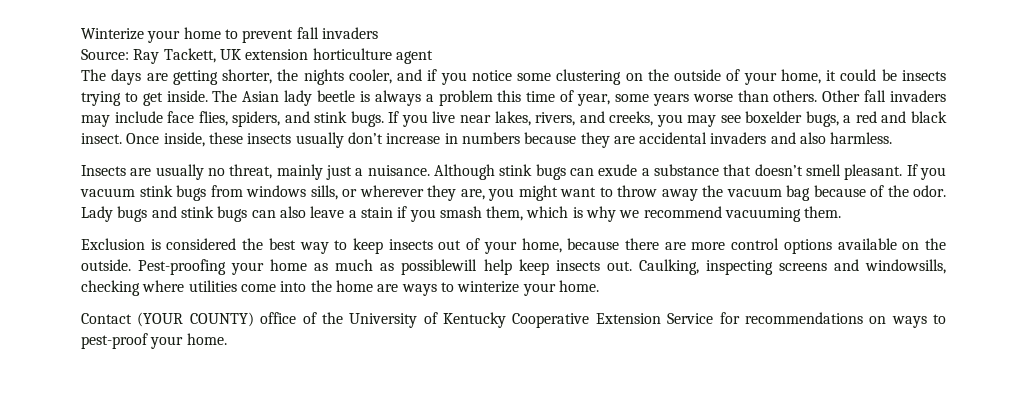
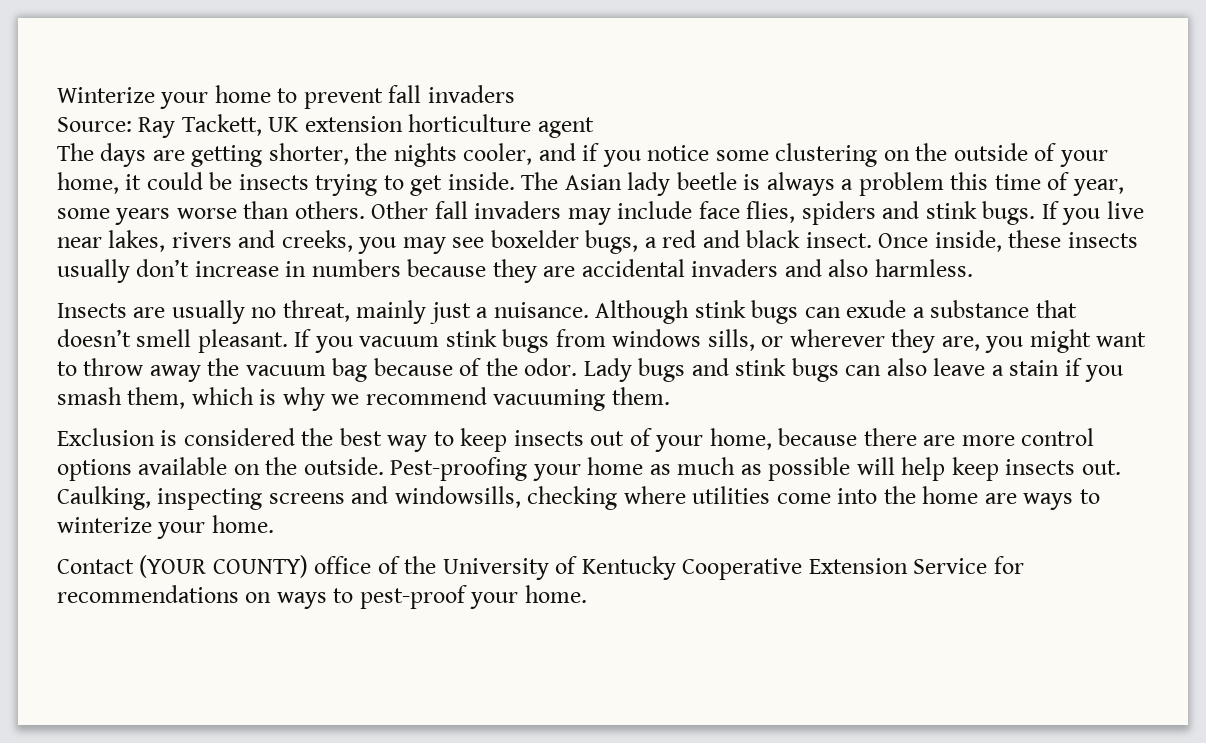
[232,111,281,127] spiders, -> [801,201,876,225] spiders
[535,112,576,126] rivers, -> [171,232,232,248] rivers
[401,259,478,275] possiblewill -> [768,457,895,481] possible will

